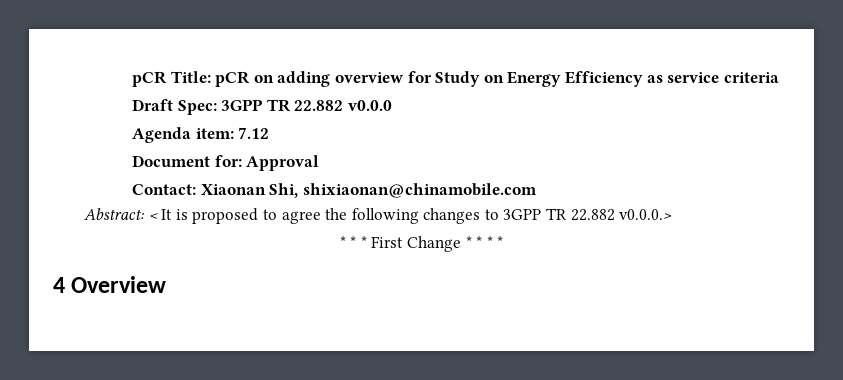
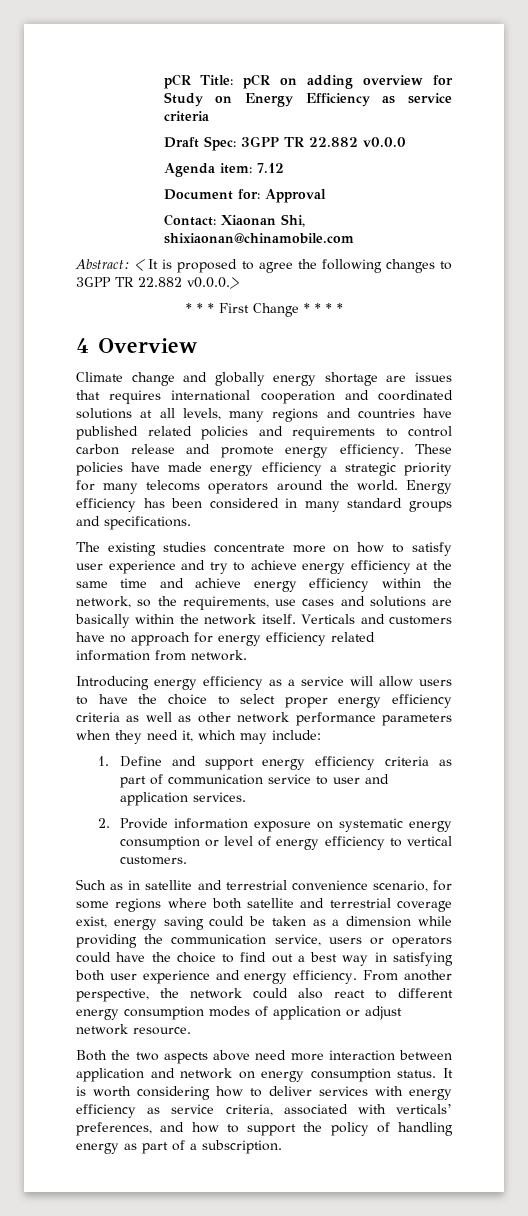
(167, 284) none -> [76,372,452,386] [76,390,453,404] [76,408,452,422] [76,426,452,440] [76,444,452,458] [76,462,452,476] [76,480,452,494] [76,498,452,512] [76,516,191,530] [76,542,452,556] [76,560,452,574] [76,578,452,592] [76,596,452,610] [75,614,452,628] [76,632,375,646] [76,650,247,661] [76,676,452,690] [76,694,452,708] [76,712,452,726] [76,730,321,744] [97,756,452,770] [119,774,389,788] [119,792,246,806] [97,818,452,832] [119,836,453,850] [119,856,187,865] [76,879,452,892] [76,898,452,912] [76,916,452,930] [76,934,452,948] [76,952,453,966] [75,970,452,984] [76,988,453,1002] [76,1006,402,1020] [76,1024,191,1035] [76,1050,452,1064] [76,1068,453,1082] [76,1086,452,1100] [76,1104,452,1118] [76,1122,453,1136] [76,1140,282,1154] // Climate change and globally energy shortage are issues that requires international cooperation and coordinated solutions at all levels, many regions and countries have published related policies and requirements to control carbon release and promote energy efficiency. These policies have made energy efficiency a strategic priority for many telecoms operators around the world. Energy efficiency has been considered in many standard groups and specifications. // The existing studies concentrate more on how to satisfy user experience and try to achieve energy efficiency at the same time and achieve energy efficiency within the network, so the requirements, use cases and solutions are basically within the network itself. Verticals and customers have no approach for energy efficiency related information from network. // Introducing energy efficiency as a service will allow users to have the choice to select proper energy efficiency criteria as well as other network performance parameters when they need it, which may include: // 1. Define and support energy efficiency criteria as part of communication service to user and application services. // 2. Provide information exposure on systematic energy consumption or level of energy efficiency to vertical customers. // Such as in satellite and terrestrial convenience scenario, for some regions where both satellite and terrestrial coverage exist, energy saving could be taken as a dimension while providing the communication service, users or operators could have the choice to find out a best way in satisfying both user experience and energy efficiency. From another perspective, the network could also react to different energy consumption modes of application or adjust network resource. // Both the two aspects above need more interaction between application and network on energy consumption status. It is worth considering how to deliver services with energy efficiency as service criteria, associated with verticals’ preferences, and how to support the policy of handling energy as part of a subscription.

